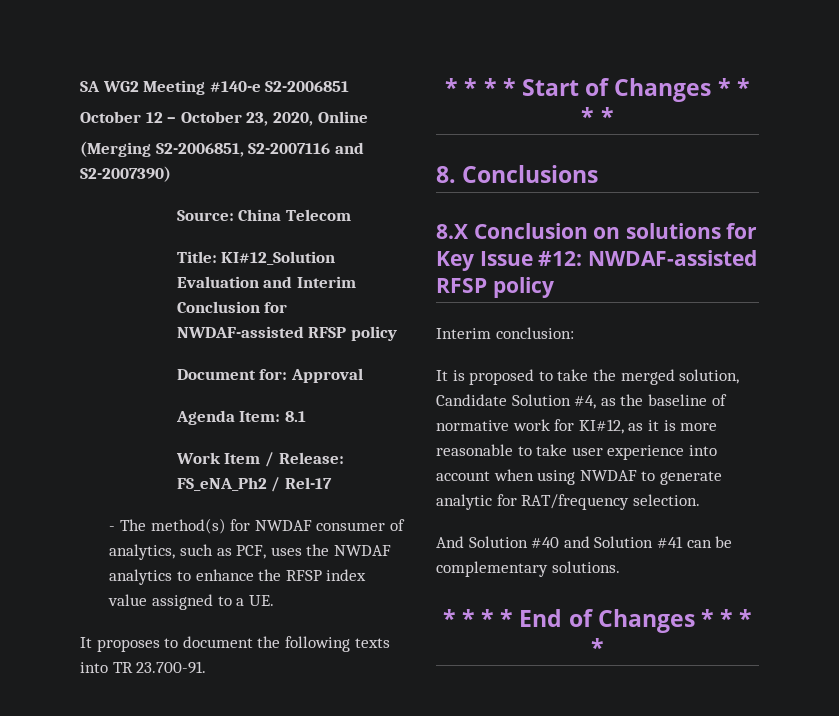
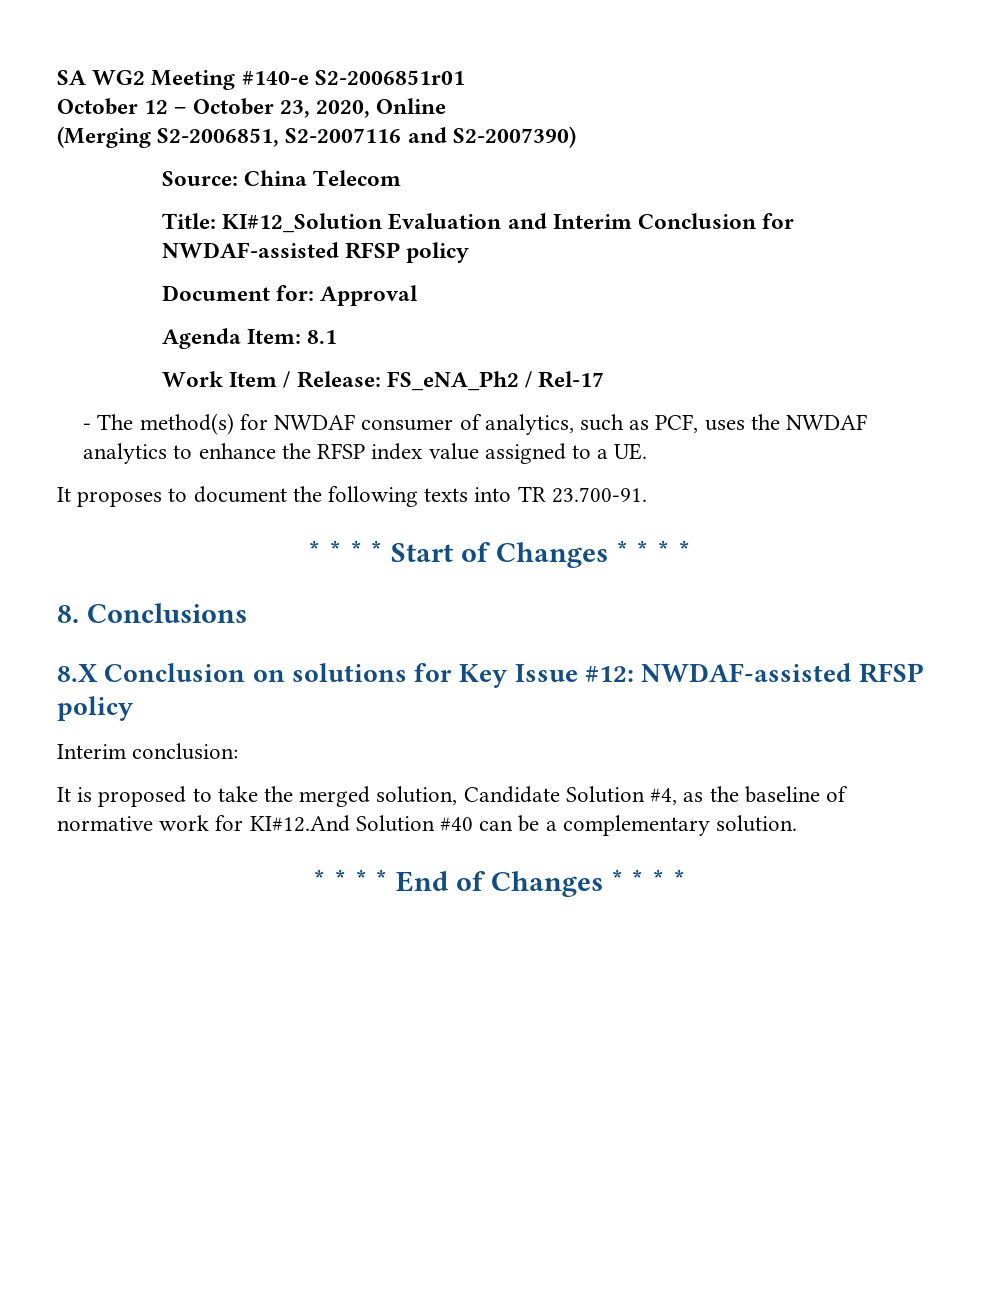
[265,81,350,92] S2-2006851 -> [314,70,465,85] S2-2006851r01
[578,419,718,434] [436,444,717,460] [436,469,722,485] [436,494,700,510] [436,536,733,548] [436,561,620,577] KI#12, as it is more reasonable to take user experience into account when using NWDAF to generate analytic for RAT/frequency selection. // And Solution #40 and Solution #41 can be complementary solutions. -> [249,815,798,836] KI#12.And Solution #40 can be a complementary solution.

